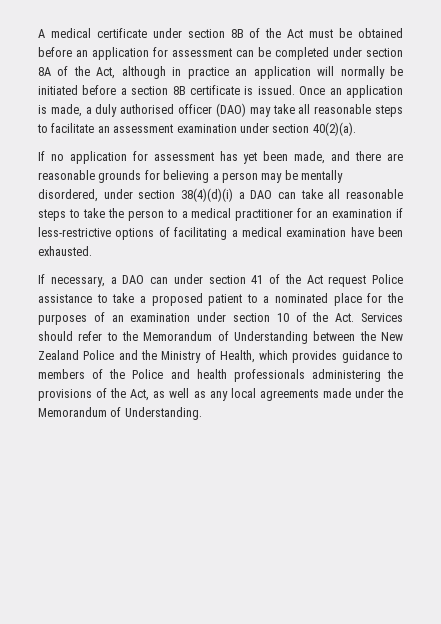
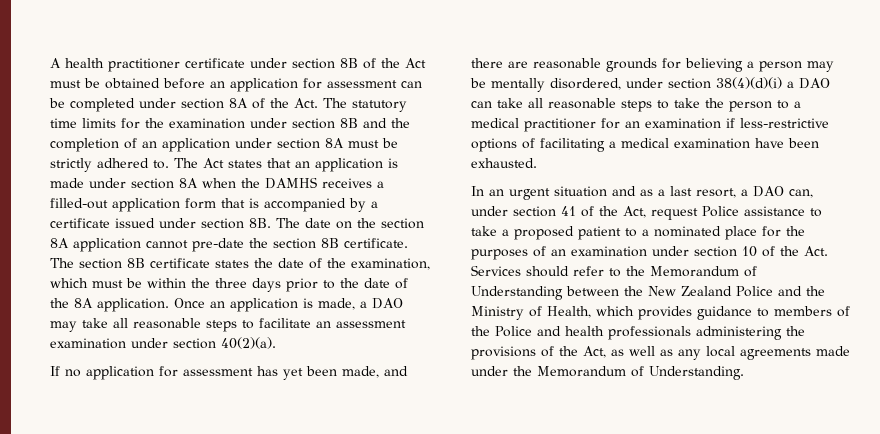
[50,28,91,38] medical -> [65,58,180,72] health practitioner
[96,66,403,79] [38,85,295,95] Act, although in practice an application will normally be initiated before a section 8B certificate is issued. -> [294,98,407,112] [50,118,410,129] [50,138,398,152] [50,158,398,172] [50,177,384,189] [50,198,378,212] [50,218,424,229] [50,238,408,252] [50,258,430,270] [50,278,408,292] [50,298,169,312] Act. The statutory time limits for the examination under section 8B and the completion of an application under section 8A must be strictly adhered to. The Act states that an application is made under section 8A when the DAMHS receives a filled-out application form that is accompanied by a certificate issued under section 8B. The date on the section 8A application cannot pre-date the section 8B certificate. The section 8B certificate states the date of the examination, which must be within the three days prior to the date of the 8A application.
[95,103,246,117] duly authorised officer (DAO) -> [372,298,403,309] DAO
[38,274,168,287] If necessary, a DAO can -> [471,186,813,200] In an urgent situation and as a last resort, a DAO can,
[306,275,323,284] Act -> [623,206,646,218] Act,

